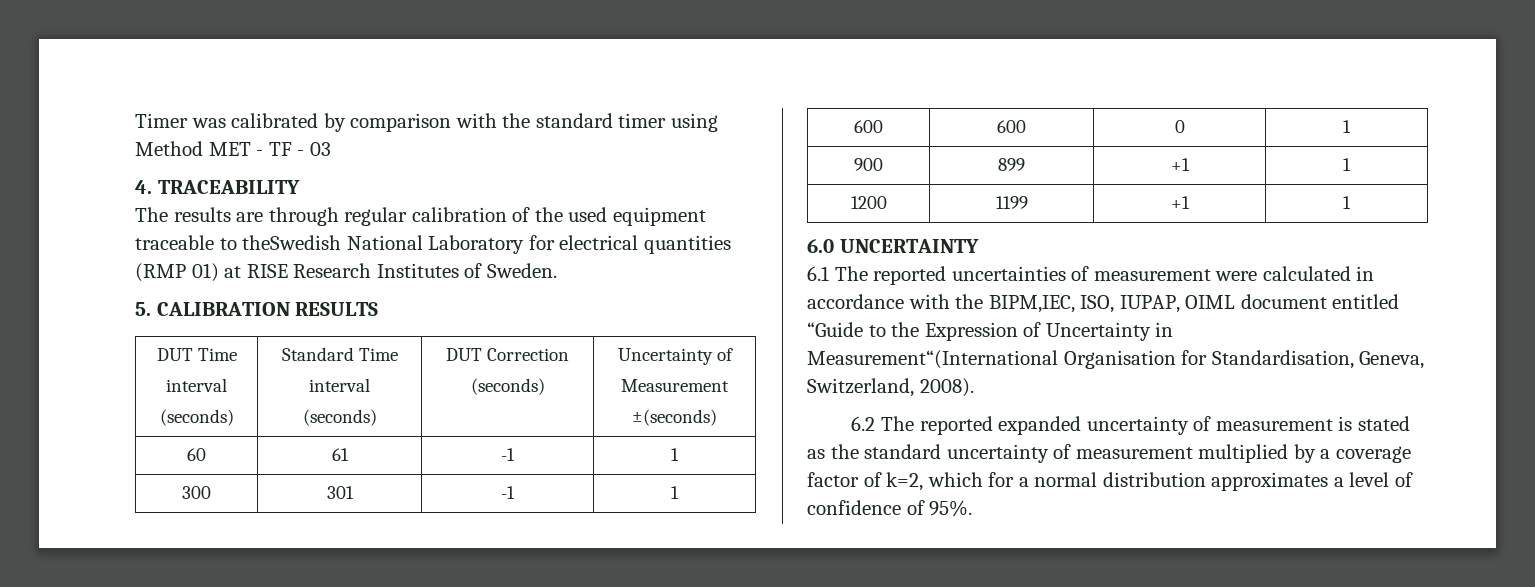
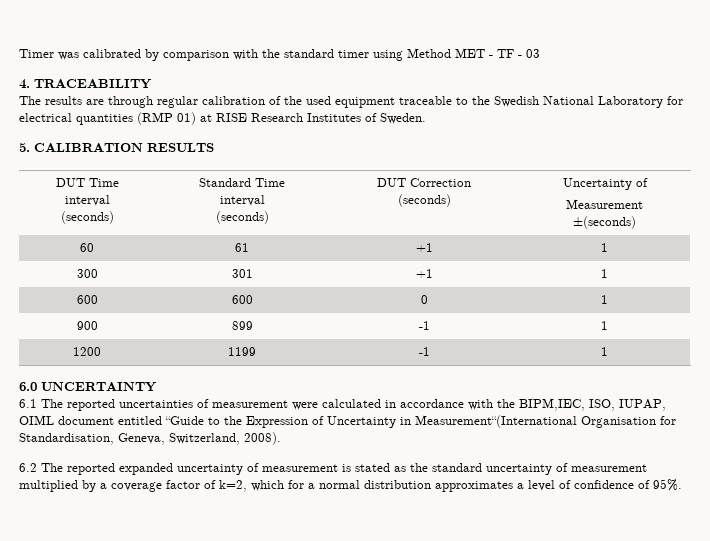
[242,235,342,250] theSwedish -> [472,96,539,107] the Swedish
[501,448,515,461] -1 -> [415,243,433,252] +1
[501,486,515,499] -1 -> [415,269,433,278] +1
[1170,158,1190,171] +1 -> [418,321,430,330] -1
[1170,196,1190,209] +1 -> [418,347,430,356] -1

